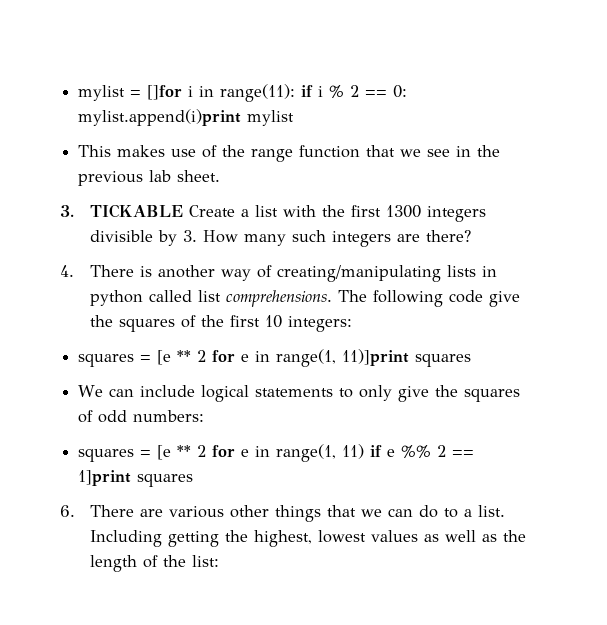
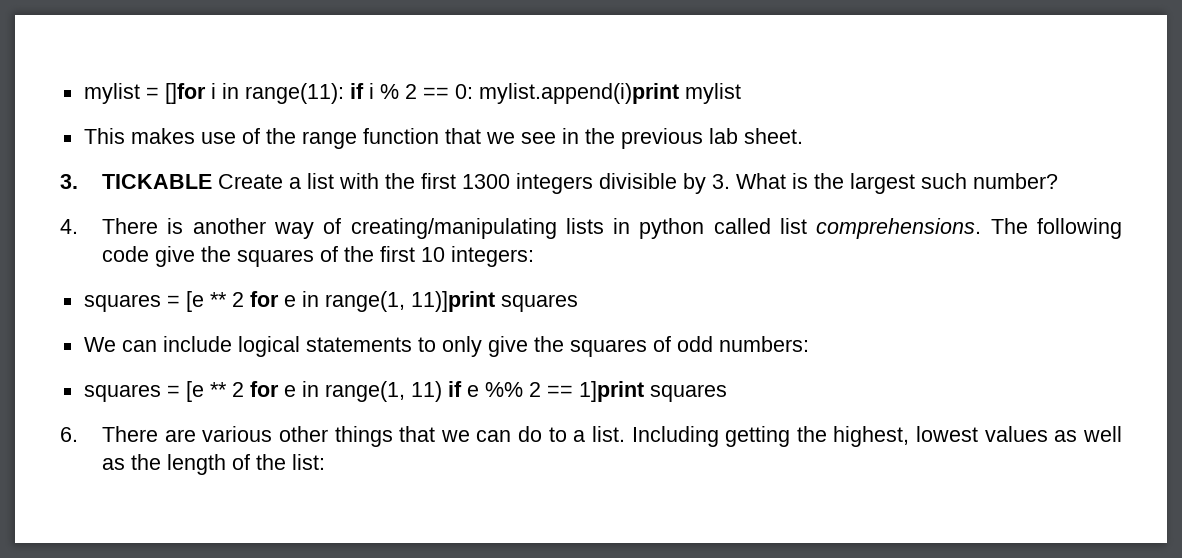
[202,230,471,247] How many such integers are there? -> [736,173,1059,194] What is the largest such number?

